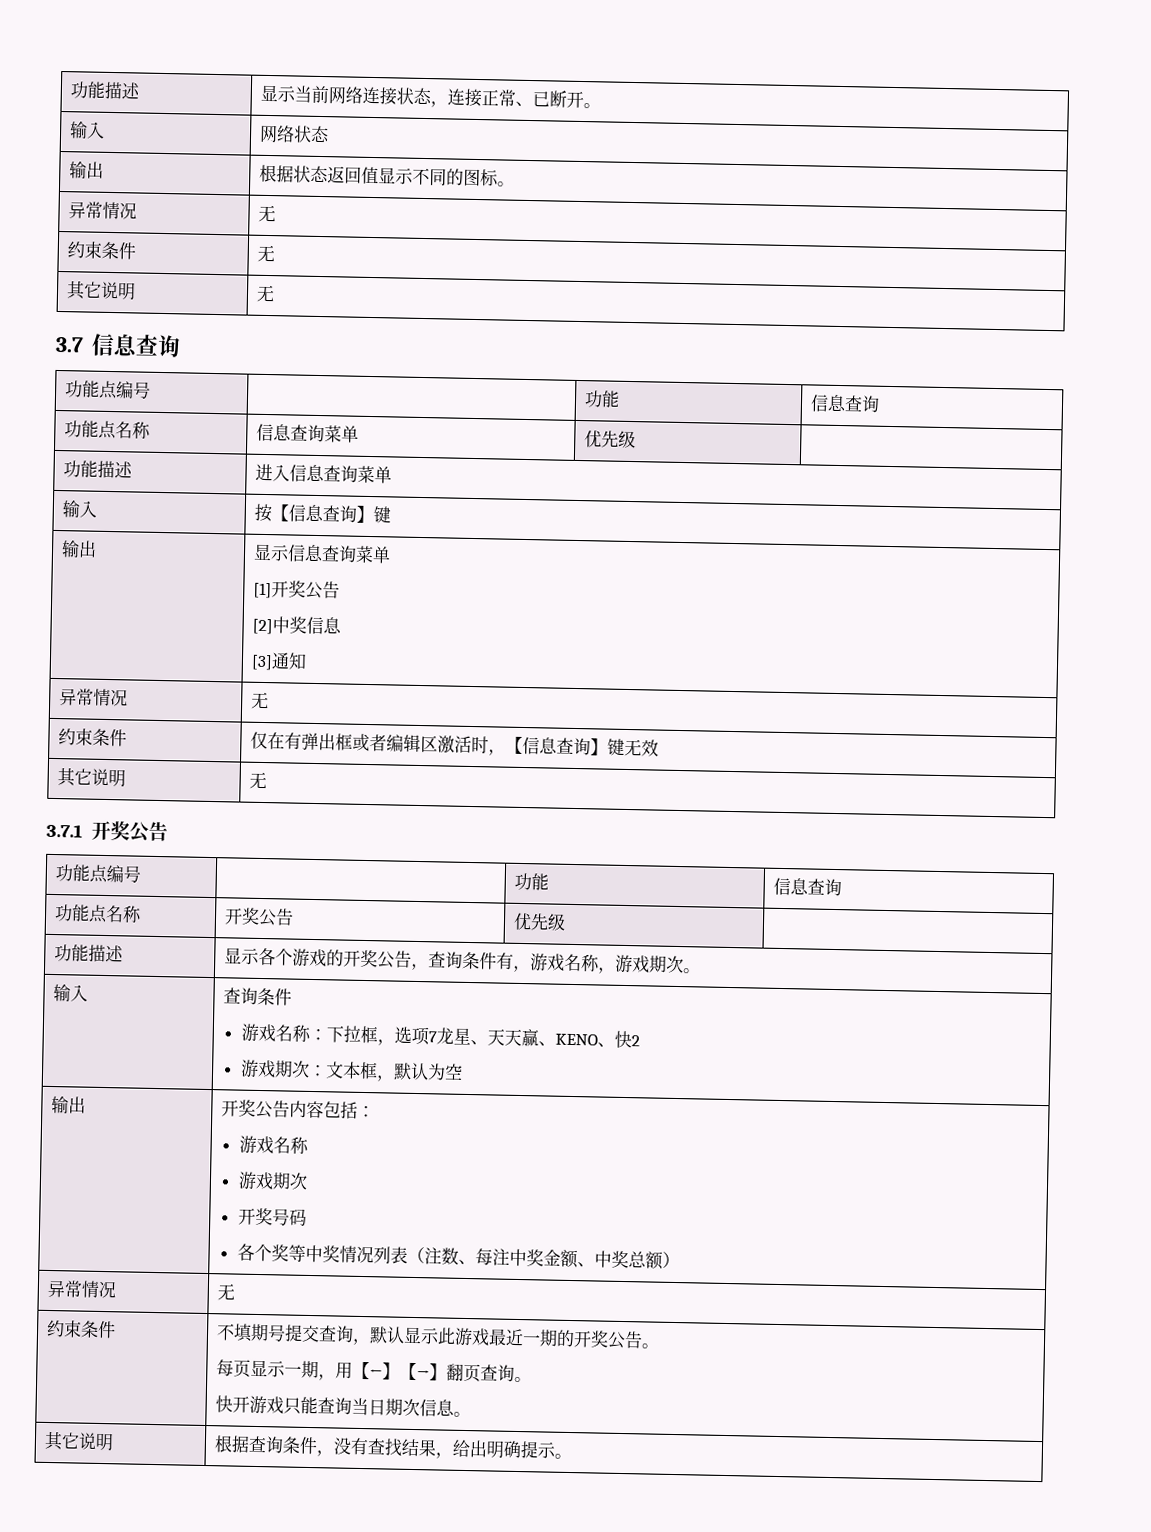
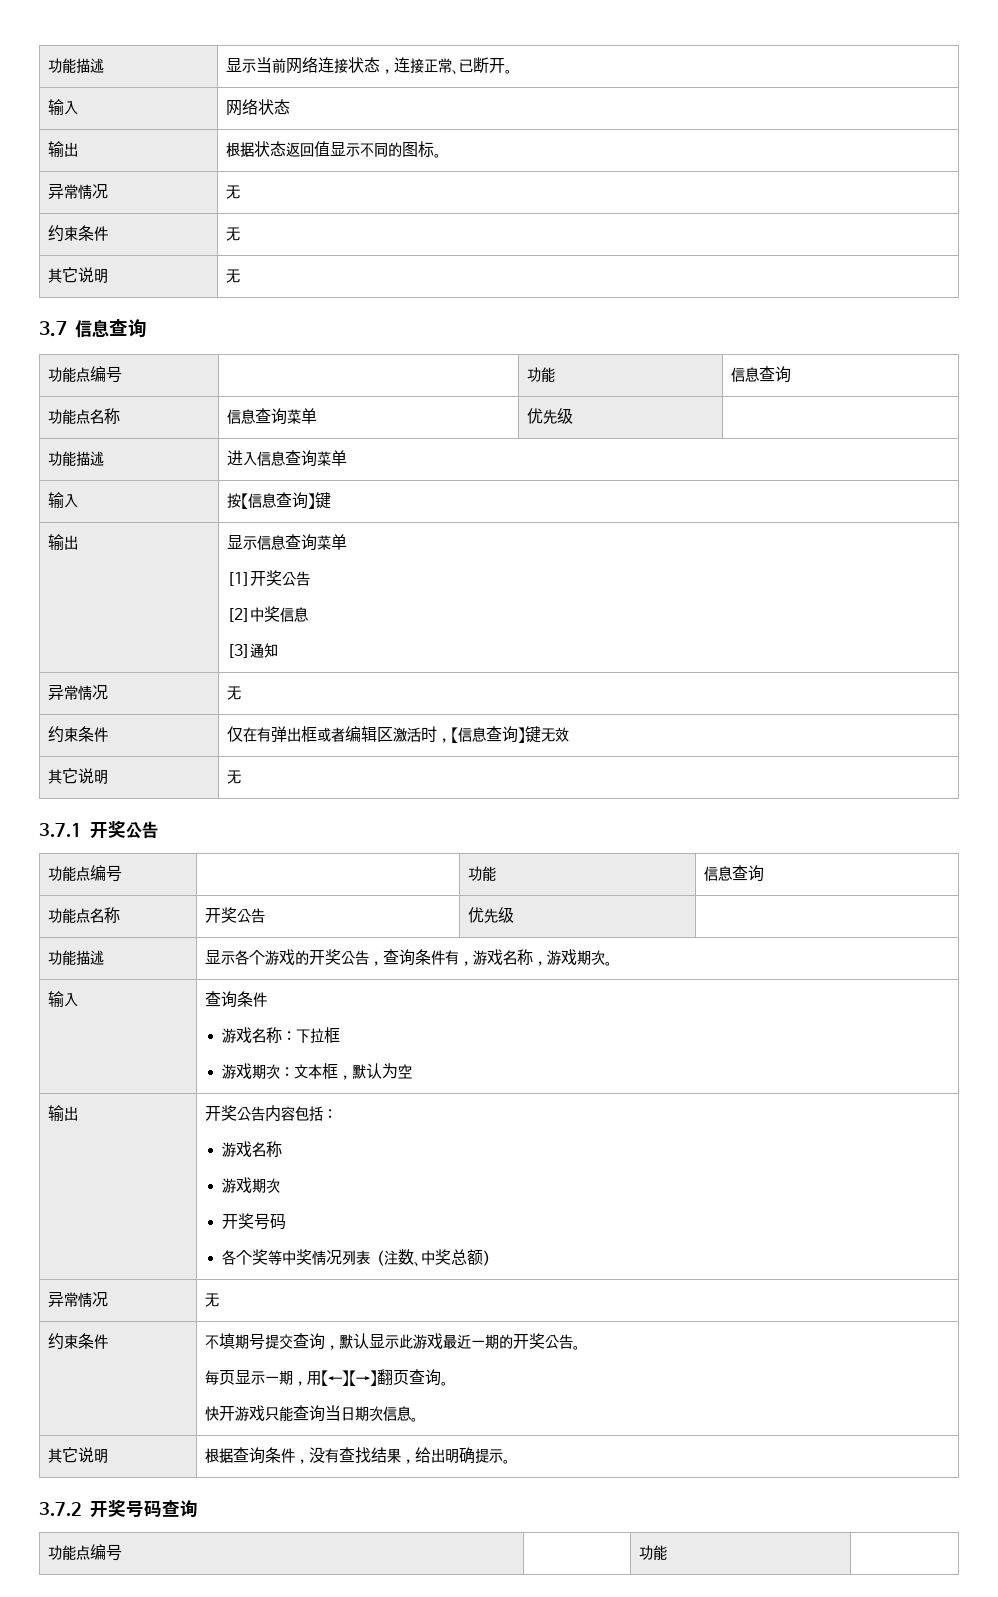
[376,1026,640,1049] ，选项7龙星、天天赢、KENO、快2 -> (341, 1035) none
[474,1248,595,1269] 每注中奖金额、 -> (422, 1263) none
(572, 1456) none -> [39,1499,198,1518] [47,1544,122,1561] [638,1545,667,1560] // 3.7.2开奖号码查询 // 功能点编号 | | 功能 |

